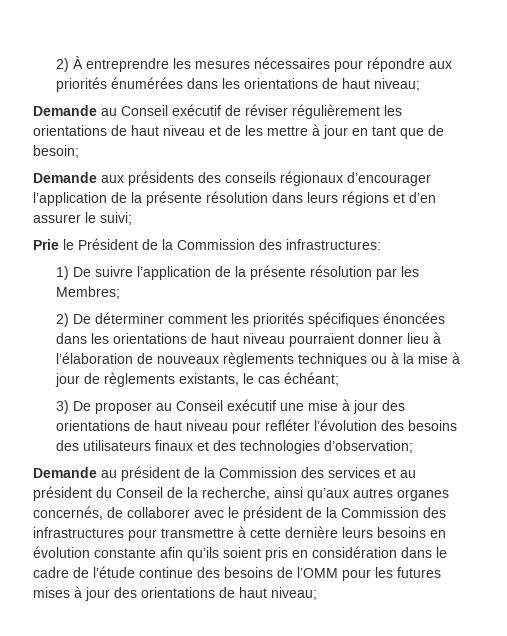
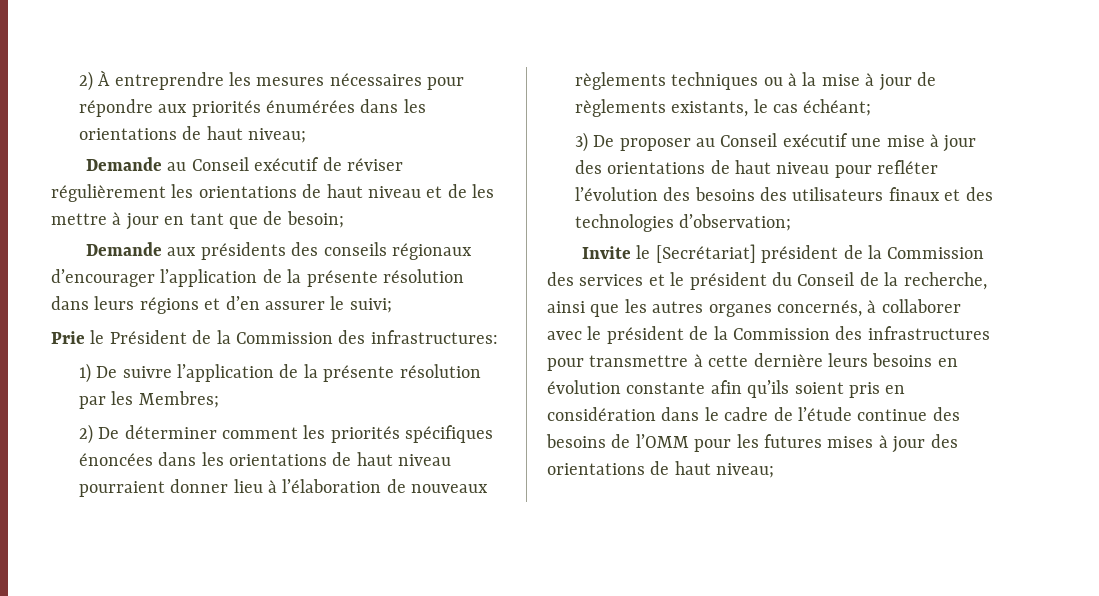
[33,467,117,478] Demande au -> [581,244,756,263] Invite le [Secrétariat]
[400,470,416,478] au -> [670,272,685,286] le
[307,488,349,501] qu’aux -> [590,299,647,317] que les
[107,507,123,518] de -> [867,300,877,313] à

